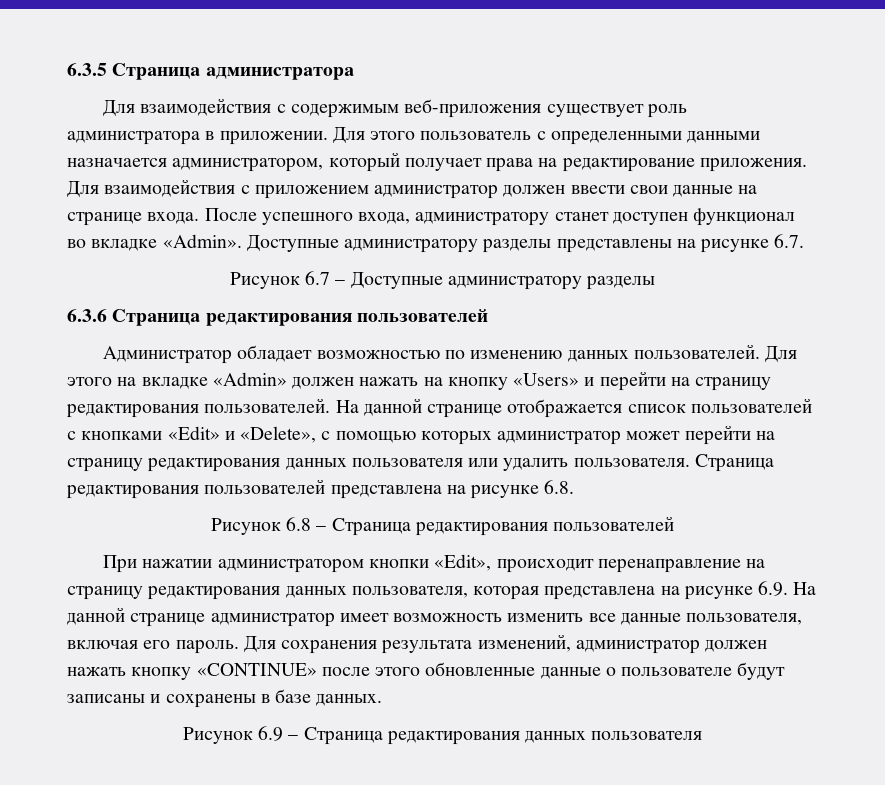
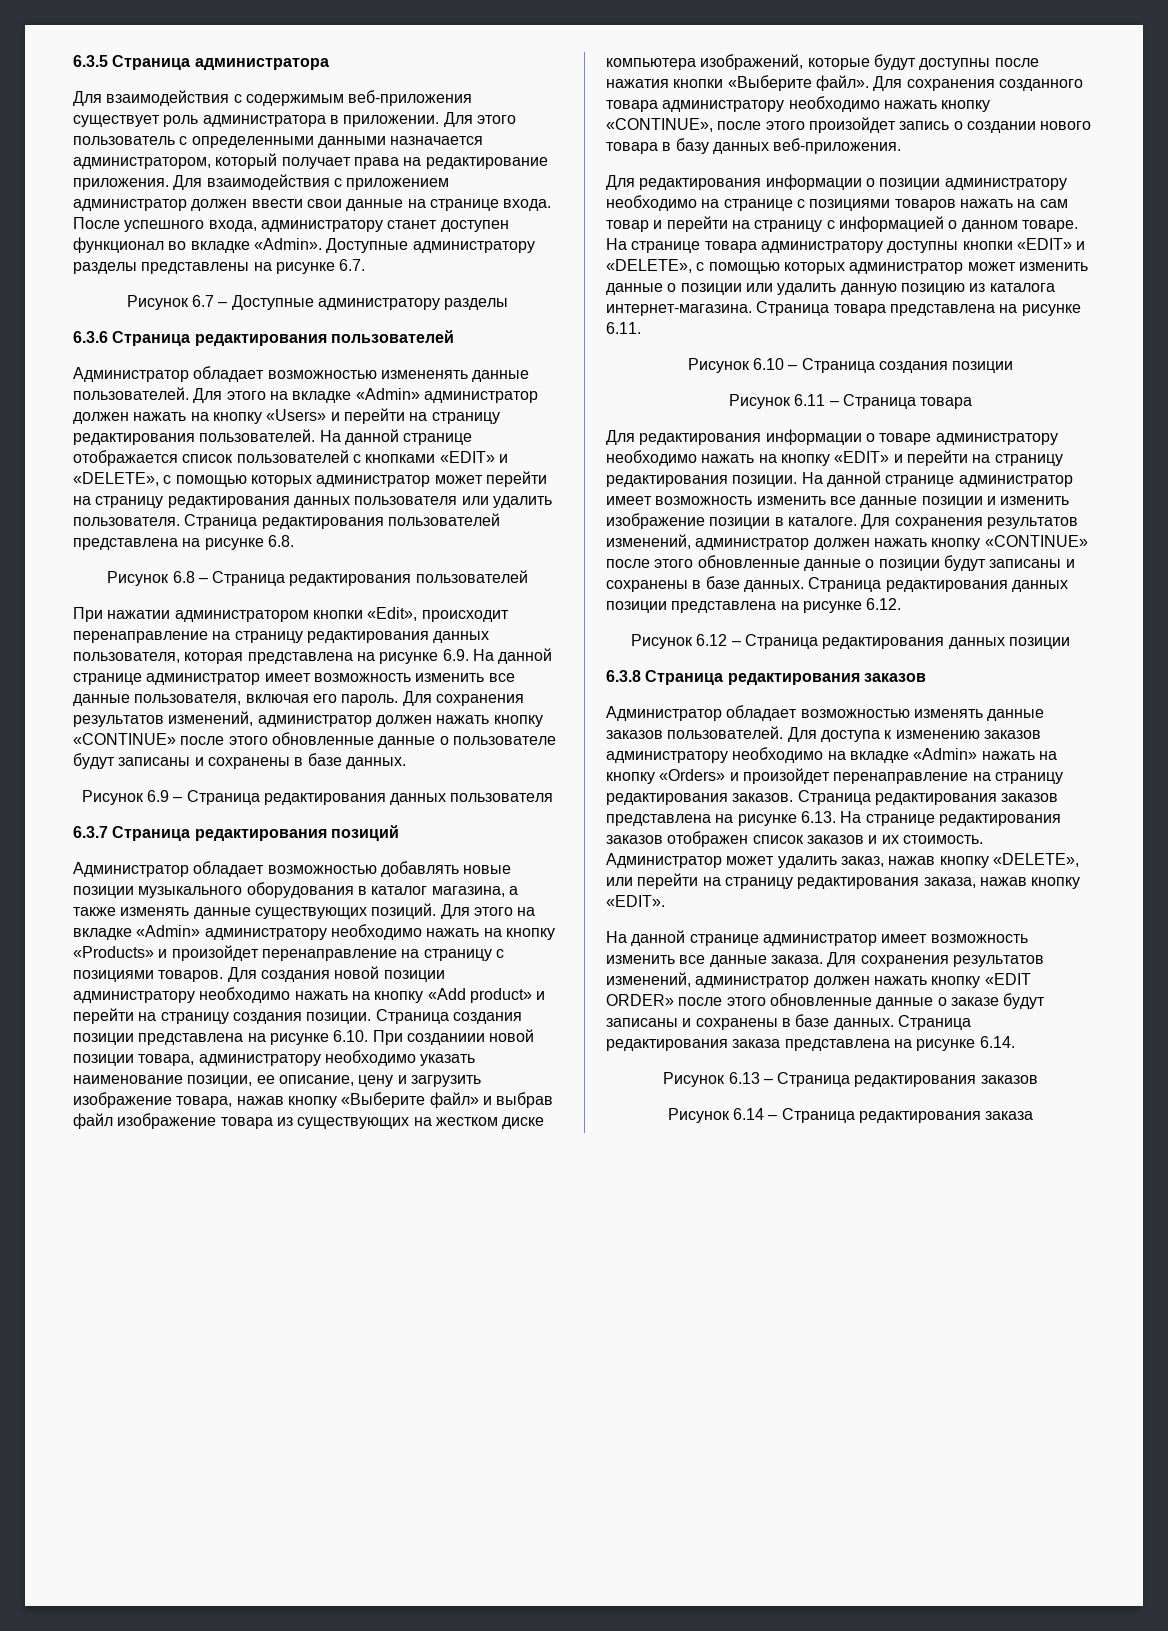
[444,350,629,362] по изменению данных -> [380,370,530,382] измененять данные
(287, 379) none -> [423,391,538,403] администратор
[167,426,317,443] «Edit» и «Delete», -> [439,451,508,463] [73,472,159,486] «EDIT» и «DELETE»,
[381,640,473,654] результата -> [73,715,164,727] результатов
(703, 735) none -> [73,825,399,841] [73,861,512,877] [73,882,518,898] [73,903,536,919] [73,924,555,940] [73,945,504,961] [73,966,445,982] [73,987,546,1003] [73,1008,522,1024] [73,1029,535,1045] [73,1050,476,1066] [73,1075,481,1087] [73,1092,554,1108] [73,1113,545,1129] [606,54,1039,70] [606,75,1083,91] [606,96,991,112] [606,117,1092,133] [606,138,902,154] [606,174,1067,190] [606,195,1068,211] [606,216,1078,232] [606,238,1086,253] [606,259,1088,274] [606,283,1055,295] [606,301,1081,316] [606,322,641,334] [687,358,1014,373] [728,394,973,409] [606,429,1058,445] [606,450,1063,466] [606,471,1073,487] [606,496,1070,508] [606,513,1078,529] [606,534,1088,550] [606,555,1075,571] [606,576,1068,592] [606,598,902,613] [631,634,1070,649] [606,670,926,685] [606,705,1045,721] [606,726,1041,742] [606,747,1057,763] [606,768,1063,784] [606,790,1059,805] [606,811,1061,826] [606,831,983,847] [606,853,1079,868] [606,873,1081,889] [606,895,665,907] [606,930,1028,946] [606,952,1044,967] [606,972,1031,988] [606,993,1046,1009] [606,1014,971,1030] [606,1036,1015,1051] [663,1072,1038,1087] [667,1108,1034,1123] // 6.3.7 Страница редактирования позиций // Администратор обладает возможностью добавлять новые позиции музыкального оборудования в каталог магазина, а также изменять данные существующих позиций. Для этого на вкладке «Admin» администратору необходимо нажать на кнопку «Products» и произойдет перенаправление на страницу с позициями товаров. Для создания новой позиции администратору необходимо нажать на кнопку «Add product» и перейти на страницу создания позиции. Страница создания позиции представлена на рисунке 6.10. При созданиии новой позиции товара, администратору необходимо указать наименование позиции, ее описание, цену и загрузить изображение товара, нажав кнопку «Выберите файл» и выбрав файл изображение товара из существующих на жестком диске компьютера изображений, которые будут доступны после нажатия кнопки «Выберите файл». Для сохранения созданного товара администратору необходимо нажать кнопку «CONTINUE», после этого произойдет запись о создании нового товара в базу данных веб-приложения. // Для редактирования информации о позиции администратору необходимо на странице с позициями товаров нажать на сам товар и перейти на страницу с информацией о данном товаре. На странице товара администратору доступны кнопки «EDIT» и «DELETE», с помощью которых администратор может изменить данные о позиции или удалить данную позицию из каталога интернет-магазина. Страница товара представлена на рисунке 6.11. // Рисунок 6.10 – Страница создания позиции // Рисунок 6.11 – Страница товара // Для редактирования информации о товаре администратору необходимо нажать на кнопку «EDIT» и перейти на страницу редактирования позиции. На данной странице администратор имеет возможность изменить все данные позиции и изменить изображение позиции в каталоге. Для сохранения результатов изменений, администратор должен нажать кнопку «CONTINUE» после этого обновленные данные о позиции будут записаны и сохранены в базе данных. Страница редактирования данных позиции представлена на рисунке 6.12. // Рисунок 6.12 – Страница редактирования данных позиции // 6.3.8 Страница редактирования заказов // Администратор обладает возможностью изменять данные заказов пользователей. Для доступа к изменению заказов администратору необходимо на вкладке «Admin» нажать на кнопку «Orders» и произойдет перенаправление на страницу редактирования заказов. Страница редактирования заказов представлена на рисунке 6.13. На странице редактирования заказов отображен список заказов и их стоимость. Администратор может удалить заказ, нажав кнопку «DELETE», или перейти на страницу редактирования заказа, нажав кнопку «EDIT». // На данной странице администратор имеет возможность изменить все данные заказа. Для сохранения результатов изменений, администратор должен нажать кнопку «EDIT ORDER» после этого обновленные данные о заказе будут записаны и сохранены в базе данных. Страница редактирования заказа представлена на рисунке 6.14. // Рисунок 6.13 – Страница редактирования заказов // Рисунок 6.14 – Страница редактирования заказа

